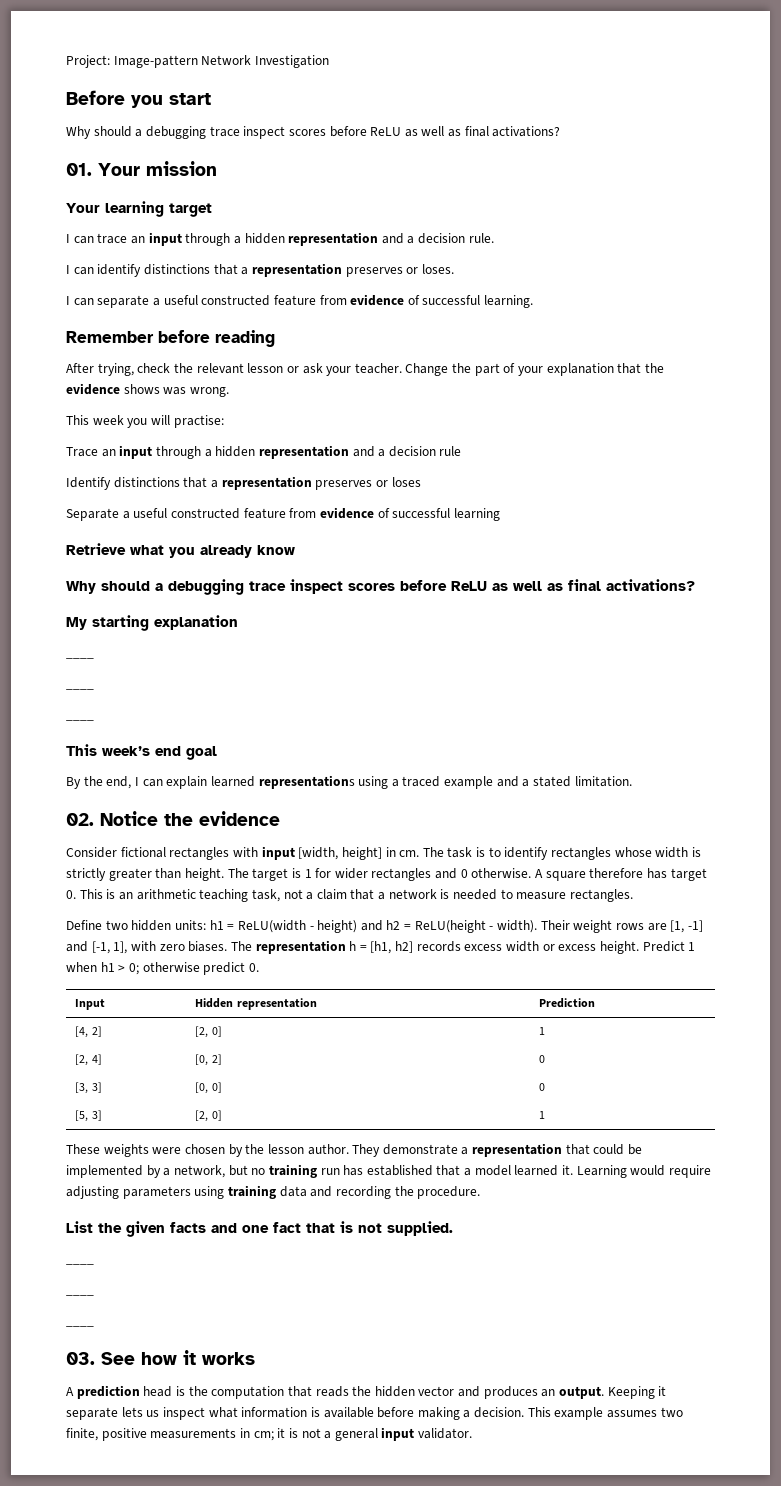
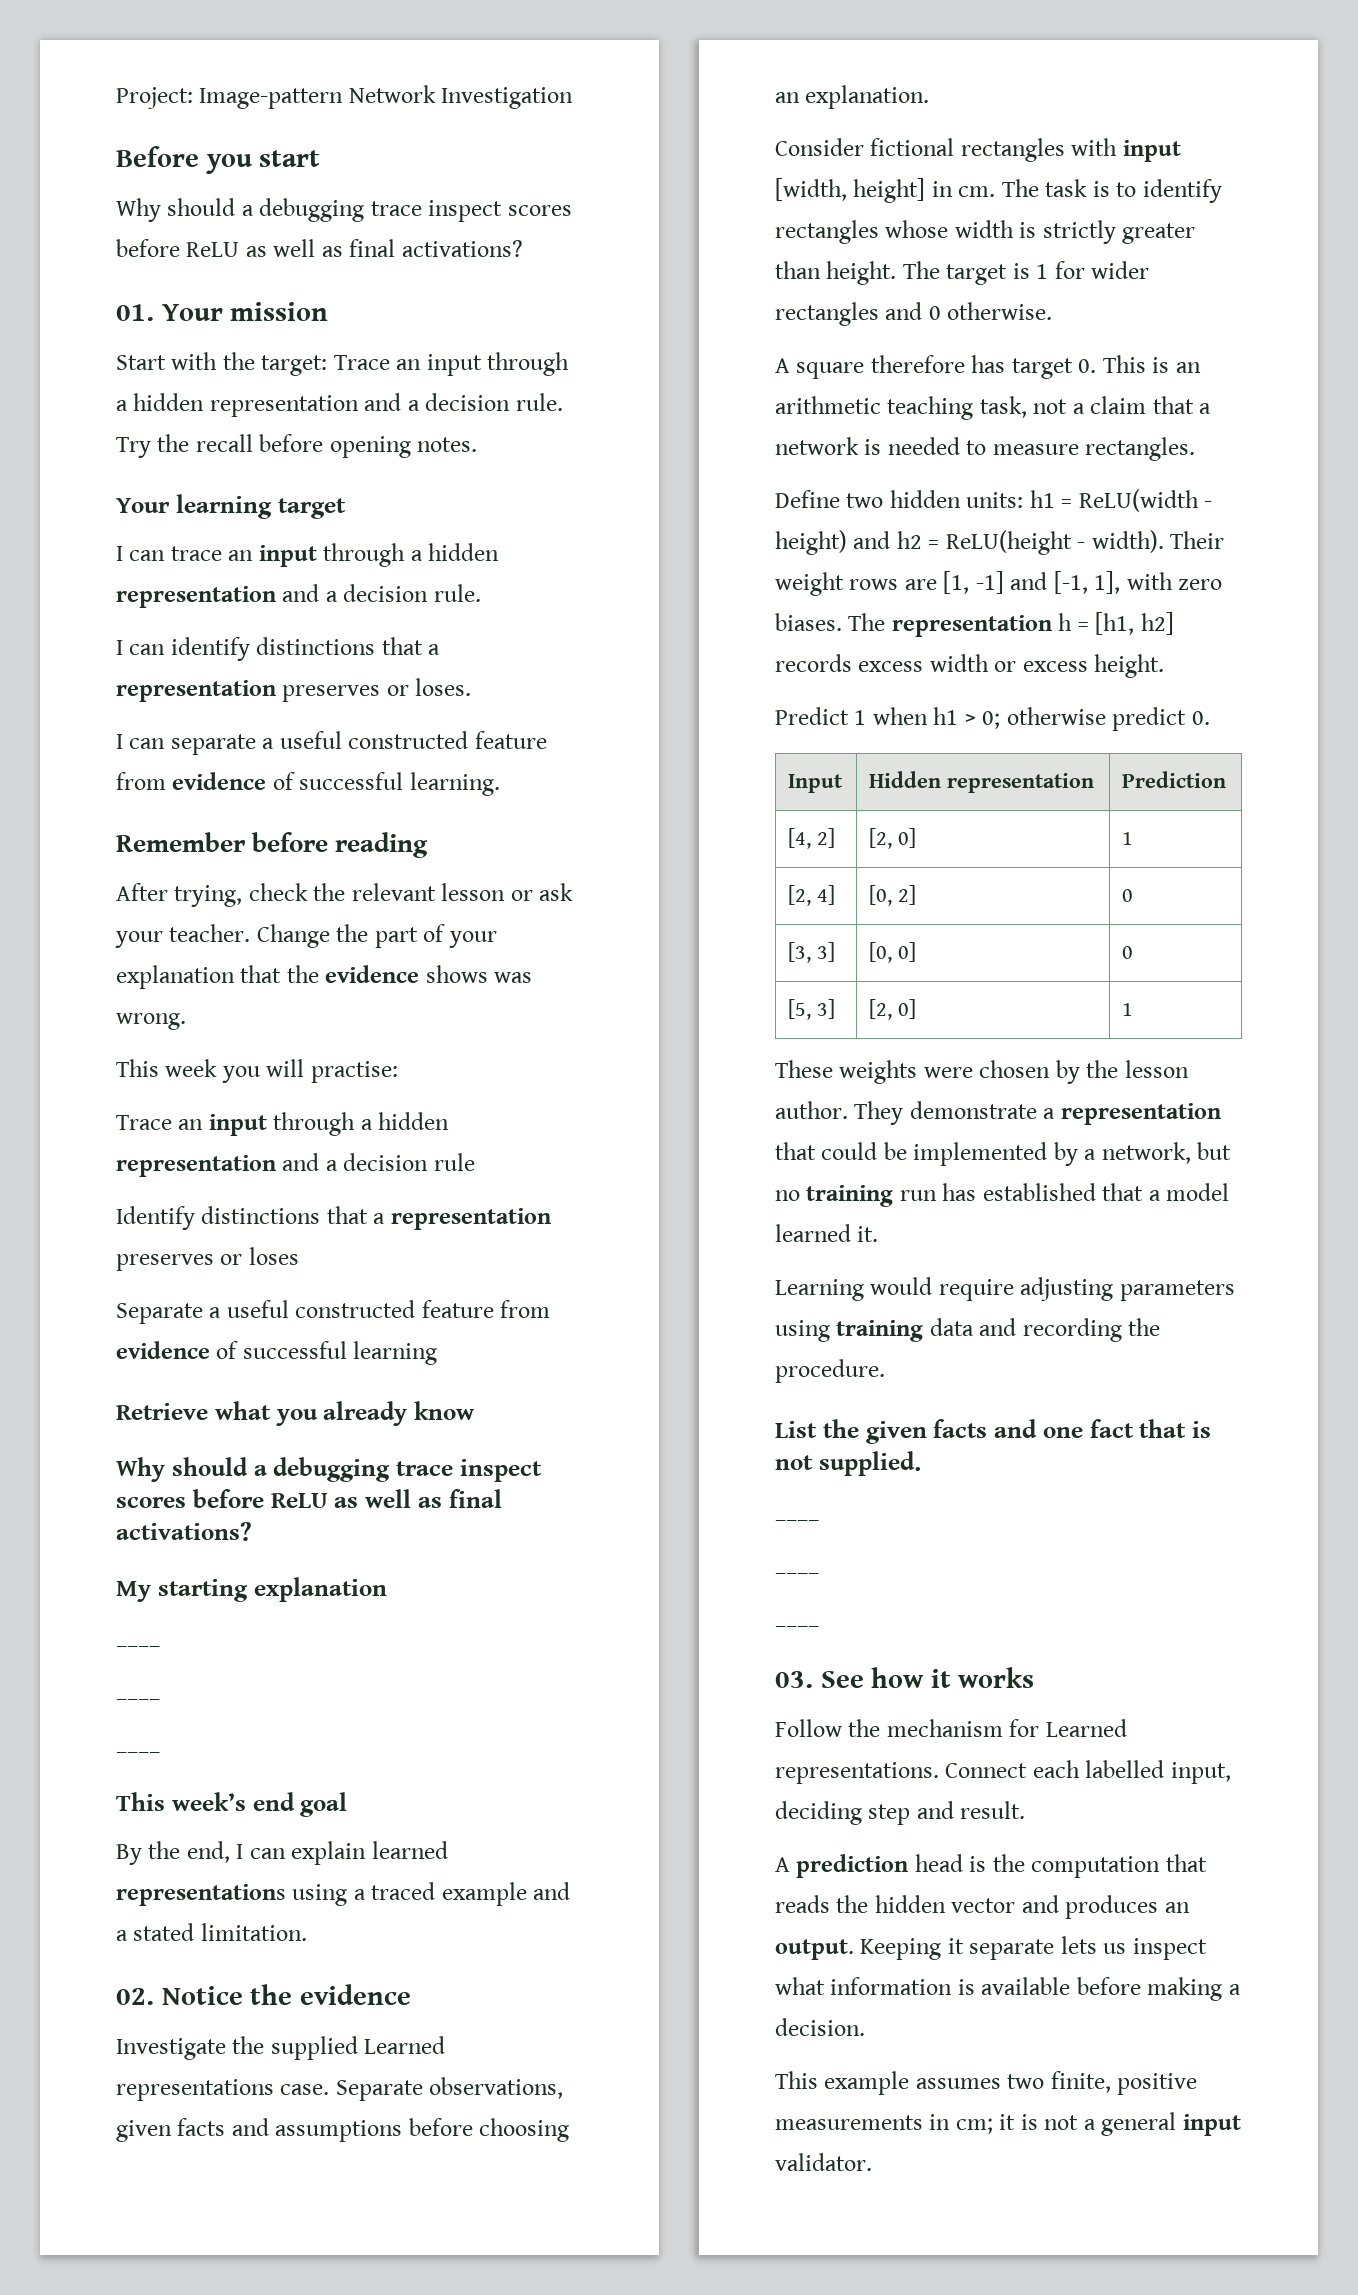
(217, 168) none -> [116,352,570,376] [116,393,563,417] [116,434,478,458] // Start with the target: Trace an input through a hidden representation and a decision rule. Try the recall before opening notes.
(280, 818) none -> [116,2036,446,2060] [116,2077,564,2101] [116,2118,570,2142] [775,85,930,109] // Investigate the supplied Learned representations case. Separate observations, given facts and assumptions before choosing an explanation.
(532, 873) none -> (1053, 311) //
(639, 947) none -> (1165, 666) //
(574, 1170) none -> (879, 1234) //
(255, 1358) none -> [775,1719,1127,1737] [775,1760,1231,1784] [775,1801,1026,1825] // Follow the mechanism for Learned representations. Connect each labelled input, deciding step and result.
(525, 1412) none -> (865, 2027) //

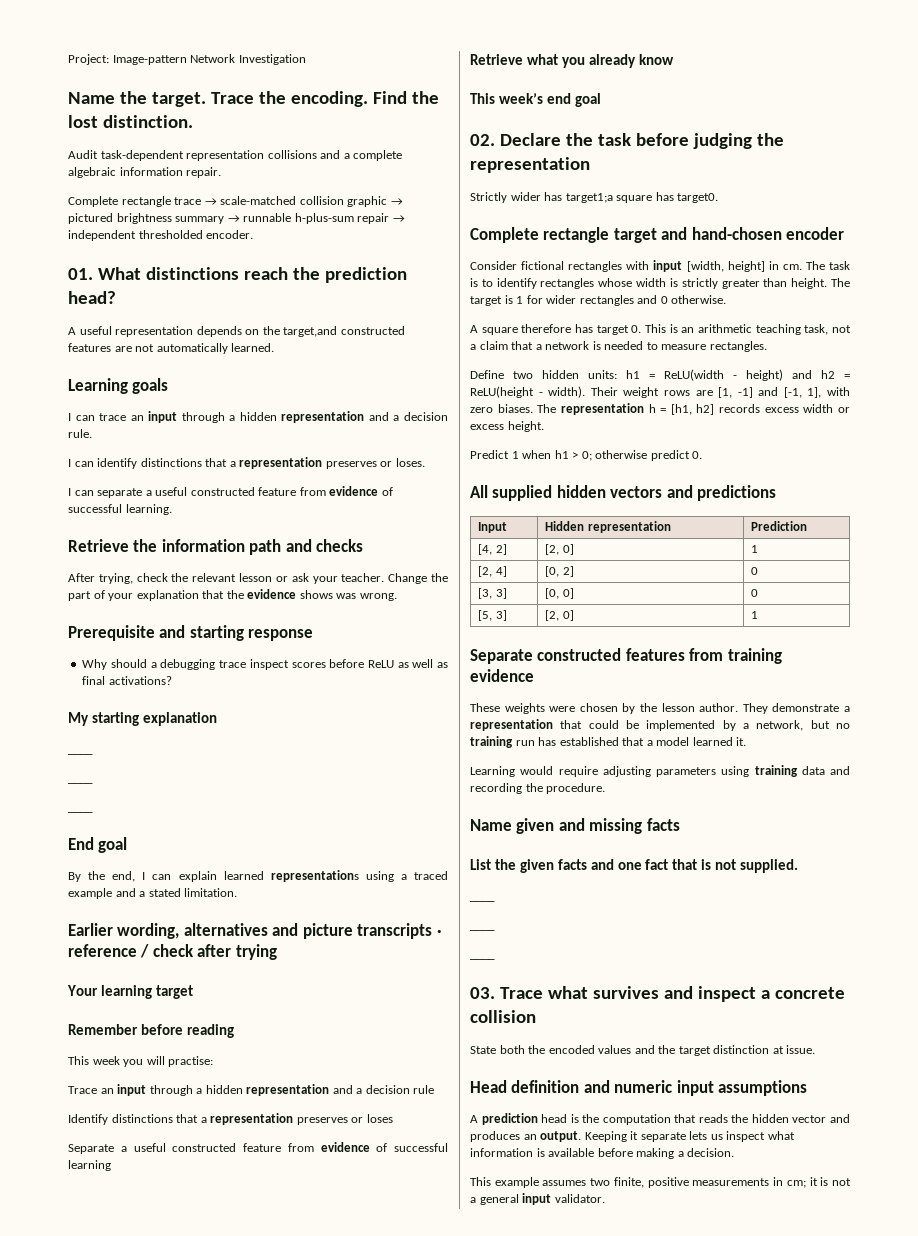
[116,146,321,174] [116,198,572,222] [116,239,523,257] [116,302,329,321] [116,352,570,376] [116,393,563,417] [116,434,478,458] [116,494,346,519] Before you start // Why should a debugging trace inspect scores before ReLU as well as final activations? // 01. Your mission // Start with the target: Trace an input through a hidden representation and a decision rule. Try the recall before opening notes. // Your learning target -> [68,91,439,107] [68,115,193,128] [68,150,403,161] [68,167,222,178] [68,196,403,207] [68,213,405,224] [68,230,254,241] [68,267,407,283] [68,291,116,304] [68,326,405,337] [68,343,275,354] [68,378,169,394] Name the target. Trace the encoding. Find the lost distinction. // Audit task-dependent representation collisions and a complete algebraic information repair. // Complete rectangle trace → scale-matched collision graphic → pictured brightness summary → runnable h-plus-sum repair → independent thresholded encoder. // 01. What distinctions reach the prediction head? // A useful representation depends on the target,and constructed features are not automatically learned. // Learning goals
[116,832,429,858] Remember before reading -> [68,539,364,555] Retrieve the information path and checks
(186, 1021) none -> [68,625,314,641] [82,659,448,670] [82,676,172,685] [68,712,217,726] [68,753,93,755] [68,782,93,784] [68,811,93,813] [68,837,128,853] [68,870,448,882] [68,888,238,899] [68,923,442,939] [68,944,277,960] [67,985,193,999] [68,1024,234,1038] // Prerequisite and starting response // Why should a debugging trace inspect scores before ReLU as well as final activations? // My starting explanation // ____ // ____ // ____ // End goal // By the end, I can explain learned representations using a traced example and a stated limitation. // Earlier wording, alternatives and picture transcripts · reference / check after trying // Your learning target // Remember before reading
[116,1457,542,1482] [116,1489,502,1508] [116,1522,252,1541] [116,1577,387,1602] [116,1644,160,1647] [116,1697,160,1700] [116,1750,160,1753] [116,1792,348,1817] [116,1841,448,1865] [116,1882,571,1906] [116,1923,307,1941] [116,1984,411,2005] [116,2036,446,2060] [116,2077,564,2101] [116,2118,570,2142] [775,85,930,109] Why should a debugging trace inspect scores before ReLU as well as final activations? // My starting explanation // ____ // ____ // ____ // This week’s end goal // By the end, I can explain learned representations using a traced example and a stated limitation. // 02. Notice the evidence // Investigate the supplied Learned representations case. Separate observations, given facts and assumptions before choosing an explanation. -> [470,93,601,107] [470,133,784,149] [470,157,590,173] [470,192,719,203] [470,227,845,243] This week’s end goal // 02. Declare the task before judging the representation // Strictly wider has target1;a square has target0. // Complete rectangle target and hand-chosen encoder
(1210, 718) none -> [470,485,777,501] // All supplied hidden vectors and predictions
(1134, 1009) none -> [470,648,782,664] [470,669,534,682] // Separate constructed features from training evidence
(885, 1371) none -> [470,818,680,834] // Name given and missing facts
[820,1667,1035,1688] [775,1719,1127,1737] [775,1760,1231,1784] [775,1801,1026,1825] See how it works // Follow the mechanism for Learned representations. Connect each labelled input, deciding step and result. -> [499,986,845,1002] [470,1010,536,1023] [470,1045,816,1056] [470,1080,808,1096] Trace what survives and inspect a concrete collision // State both the encoded values and the target distinction at issue. // Head definition and numeric input assumptions

